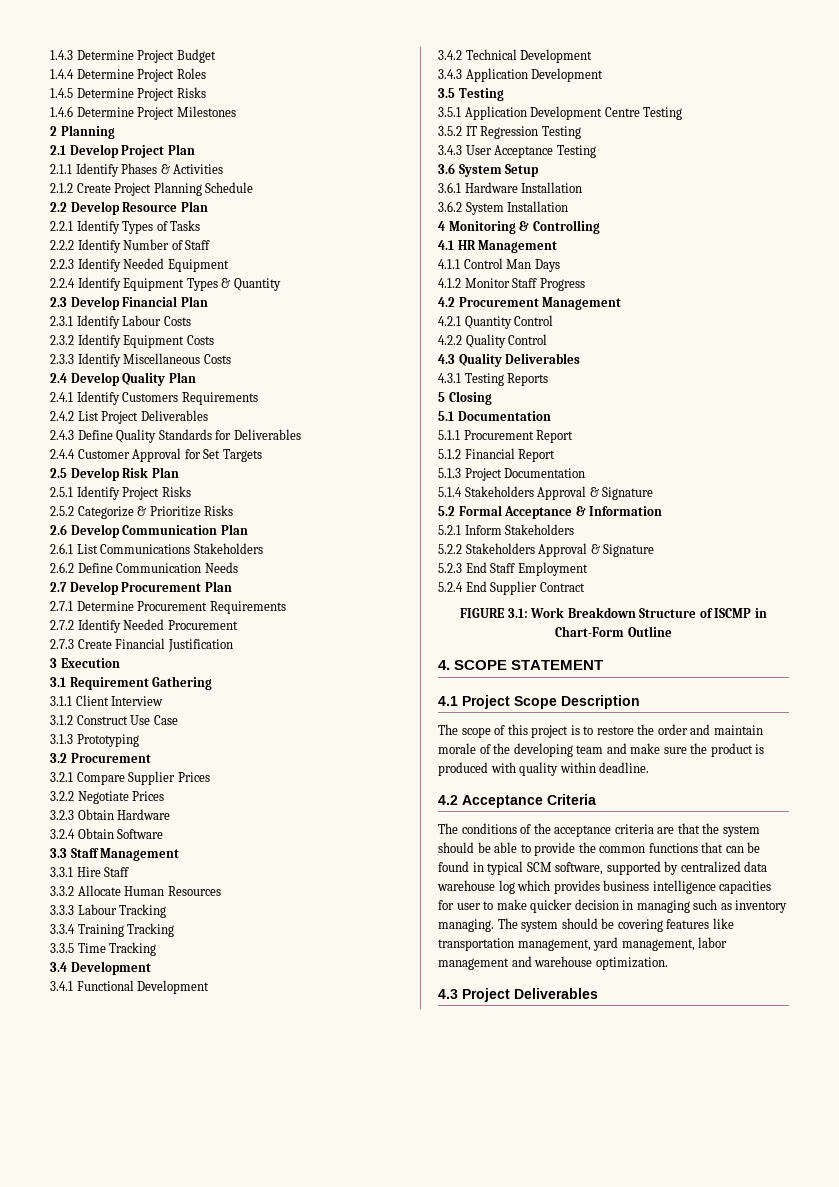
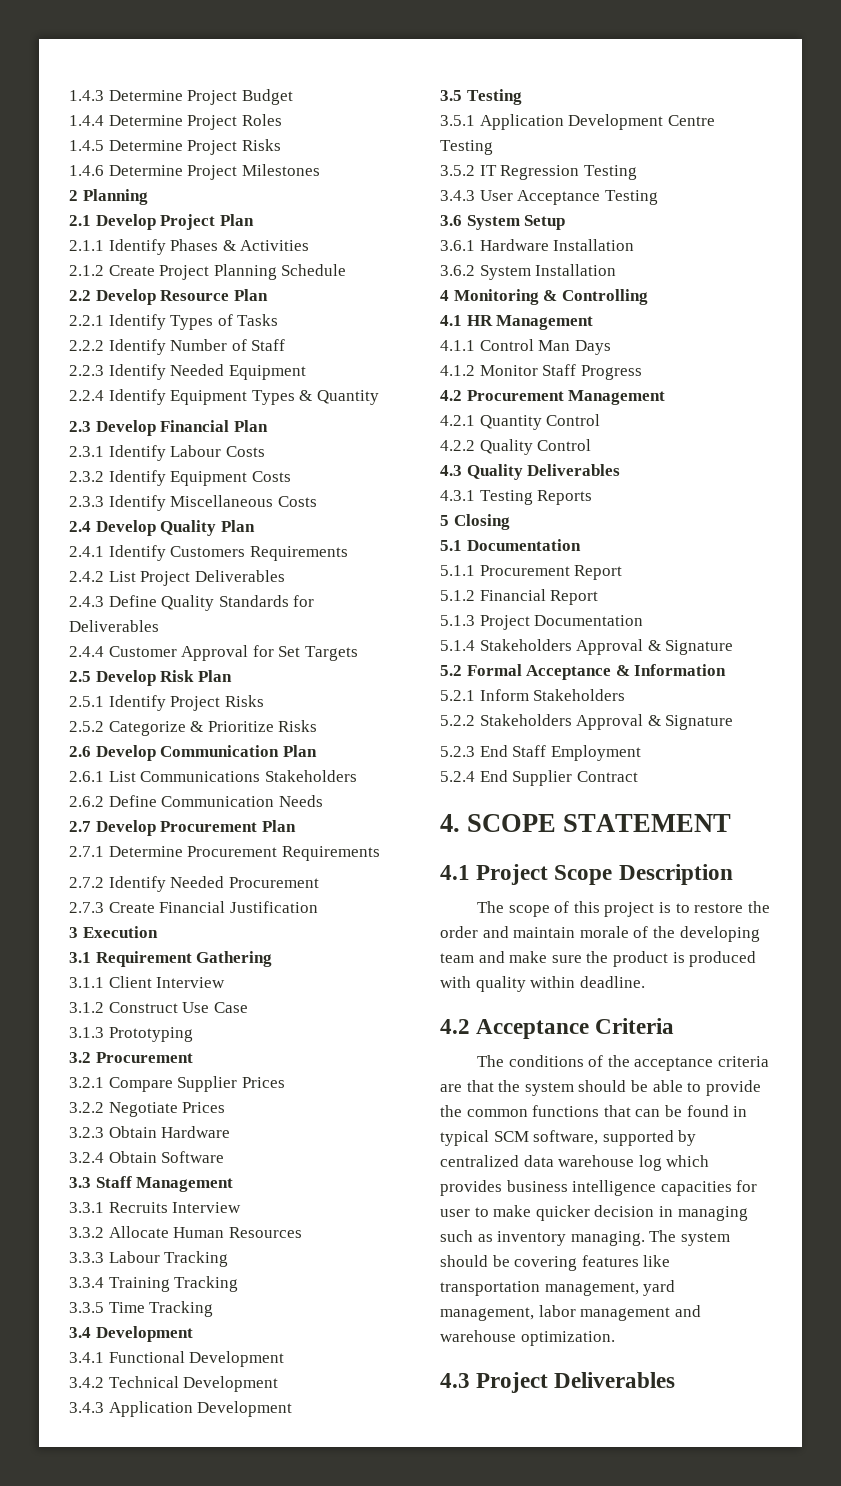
[76,867,130,877] Hire Staff -> [108,1202,242,1213] Recruits Interview
[460,607,767,618] [555,626,672,637] // FIGURE 3.1: Work Breakdown Structure of ISCMP in Chart-Form Outline -> (638, 776) none

